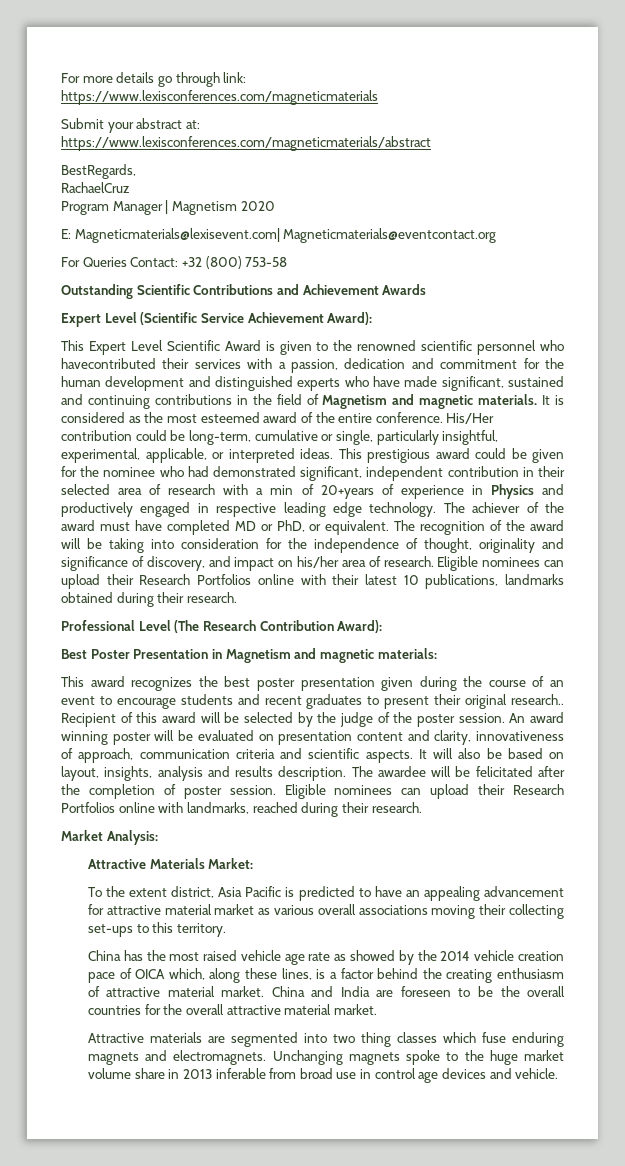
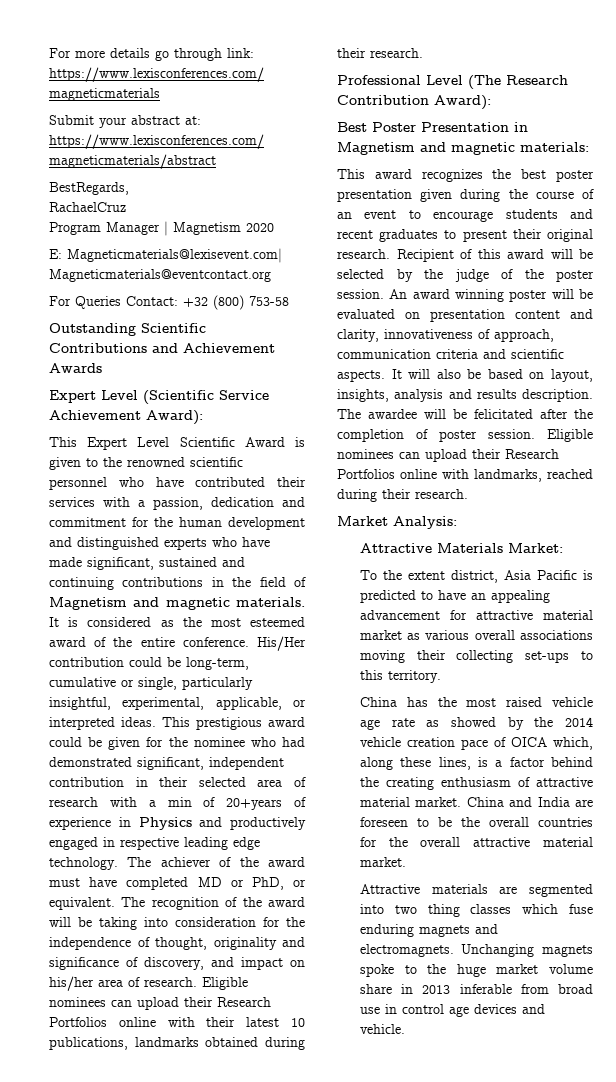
[61,358,156,369] havecontributed -> [155,477,266,487] have contributed
[511,694,565,705] research.. -> [337,249,390,259] research.

